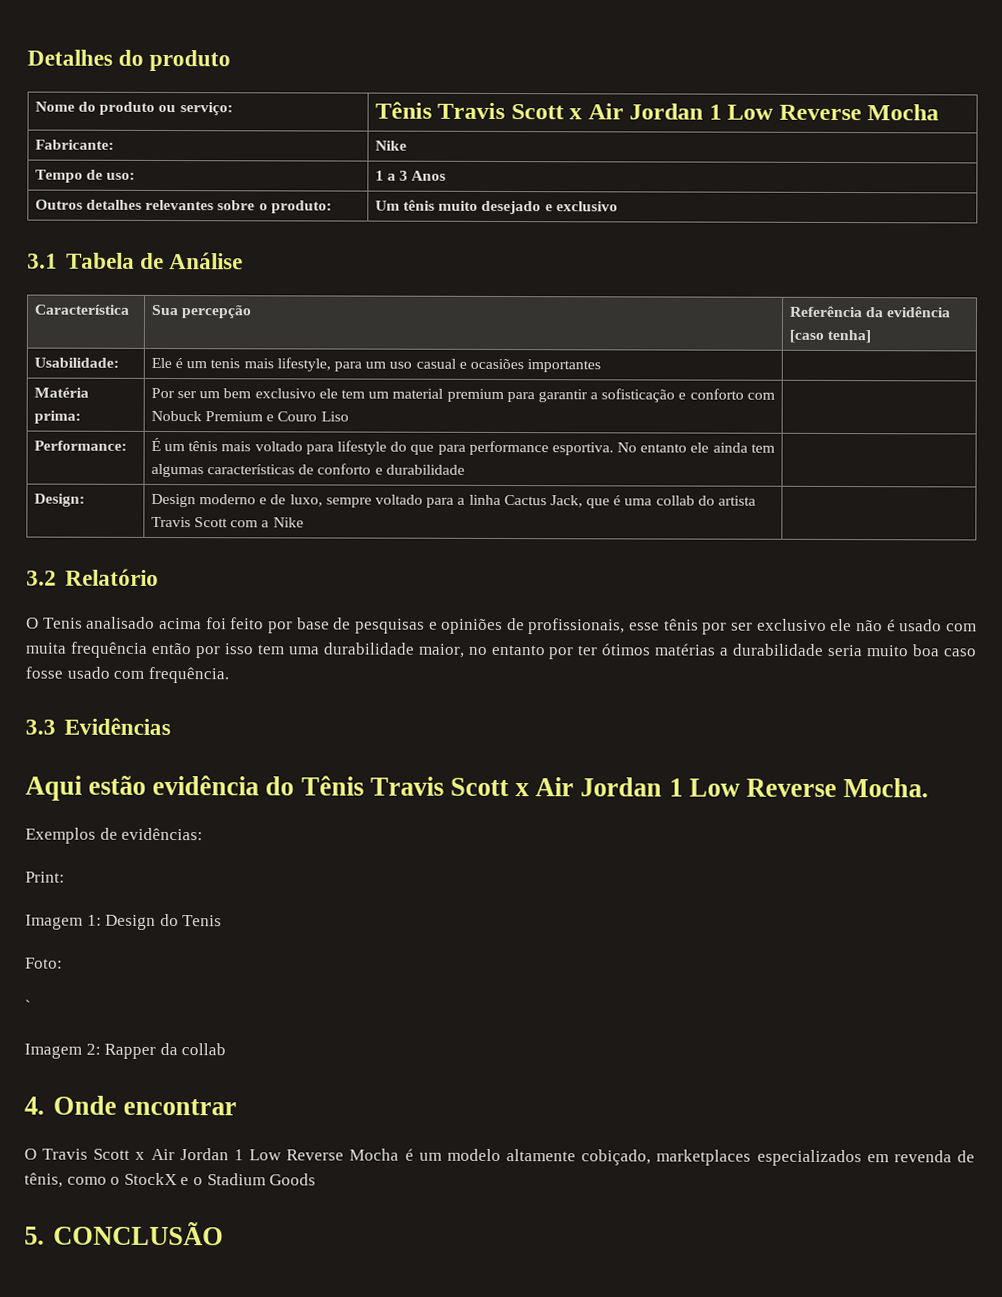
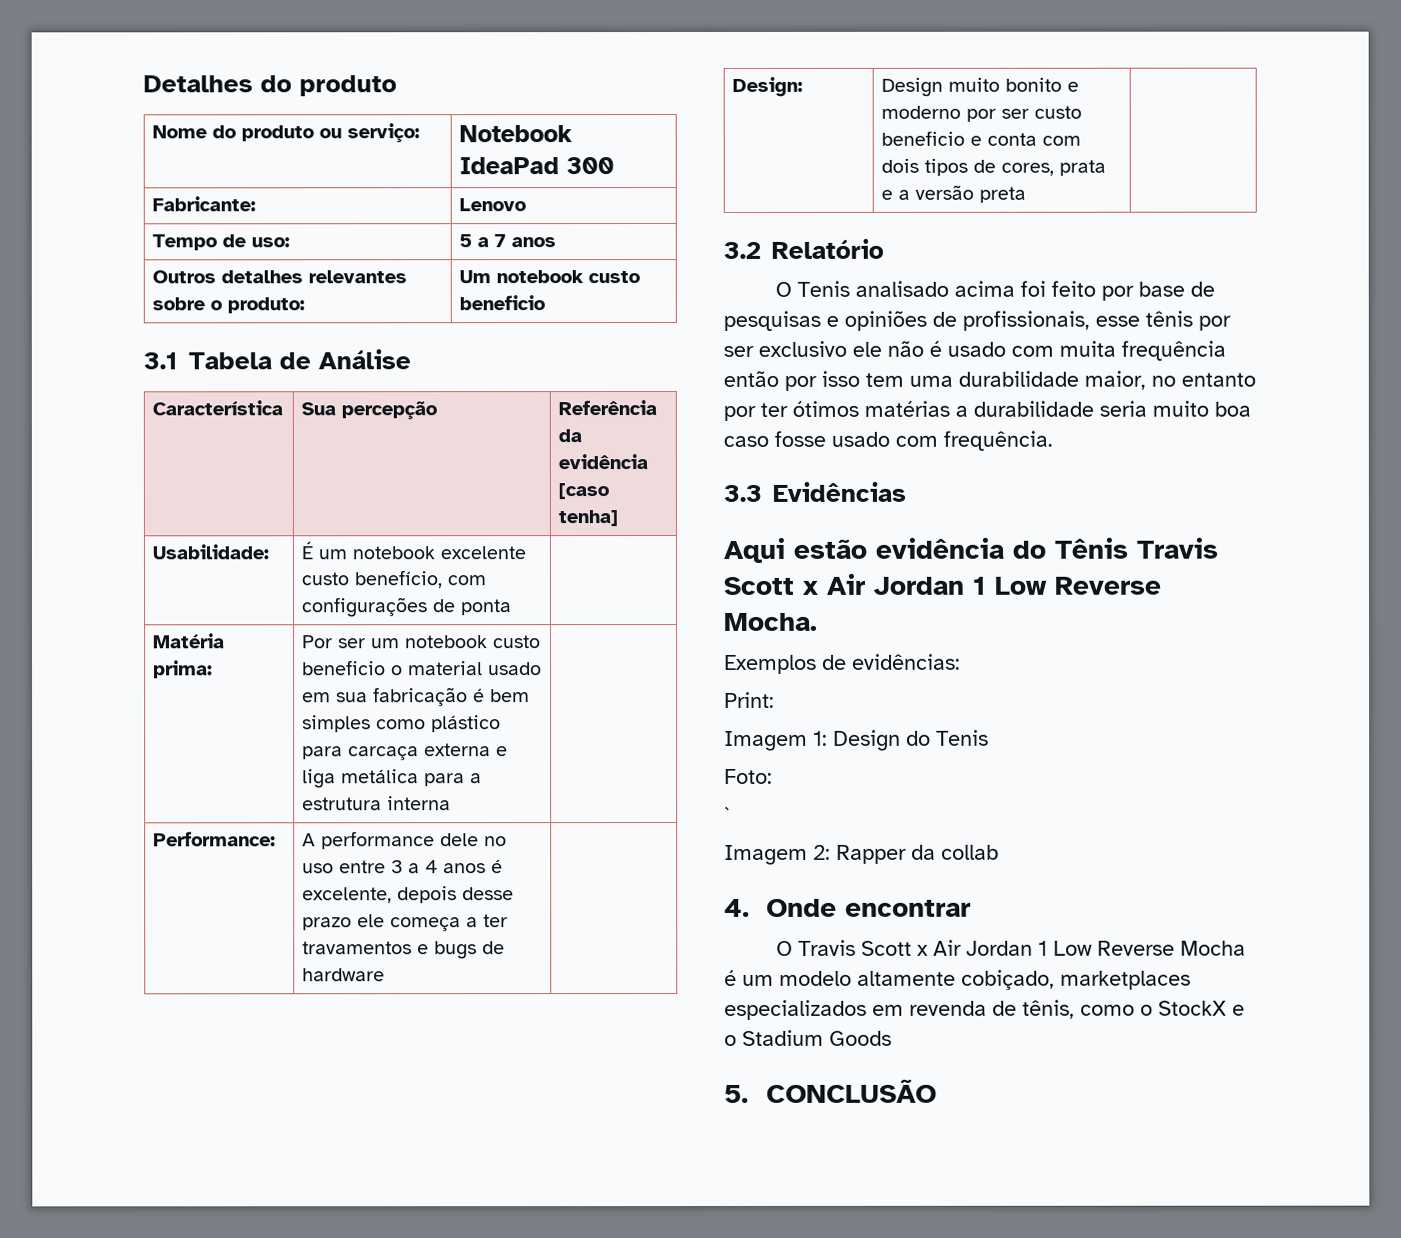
[374,101,940,121] Tênis Travis Scott x Air Jordan 1 Low Reverse Mocha -> [458,125,573,143] [458,157,614,175] Notebook IdeaPad 300
[374,140,407,151] Nike -> [458,198,526,212] Lenovo
[374,170,447,181] 1 a 3 Anos -> [458,234,556,248] 5 a 7 anos
[403,199,618,215] tênis muito desejado e exclusivo -> [495,270,640,284] [458,295,545,311] notebook custo beneficio
[150,357,602,373] Ele é um tenis mais lifestyle, para um uso casual e ocasiões importantes -> [300,541,526,560] [300,570,486,589] [300,597,511,618] É um notebook excelente custo benefício, com configurações de ponta
[223,388,775,403] [150,410,349,422] [33,440,127,451] [150,437,775,456] [150,463,465,478] [33,493,85,507] [150,493,757,509] [150,516,304,528] bem exclusivo ele tem um material premium para garantir a sofisticação e conforto com Nobuck Premium e Couro Liso | // Performance: | É um tênis mais voltado para lifestyle do que para performance esportiva. No entanto ele ainda tem algumas características de conforto e durabilidade | // Design: | Design moderno e de luxo, sempre voltado para a linha Cactus Jack, que é uma collab do artista Travis Scott com a Nike -> [404,635,541,649] [301,660,542,676] [301,687,530,707] [301,715,501,733] [301,743,508,761] [301,769,482,789] [301,796,451,811] [152,831,276,847] [301,831,507,850] [301,859,503,874] [301,886,514,904] [301,914,508,932] [301,941,505,960] [301,968,385,982] [731,76,803,97] [880,77,1079,97] [880,105,1082,122] [880,130,1081,146] [880,158,1106,176] [880,184,1026,203] notebook custo beneficio o material usado em sua fabricação é bem simples como plástico para carcaça externa e liga metálica para a estrutura interna | // Performance: | A performance dele no uso entre 3 a 4 anos é excelente, depois desse prazo ele começa a ter travamentos e bugs de hardware | // Design: | Design muito bonito e moderno por ser custo beneficio e conta com dois tipos de cores, prata e a versão preta

